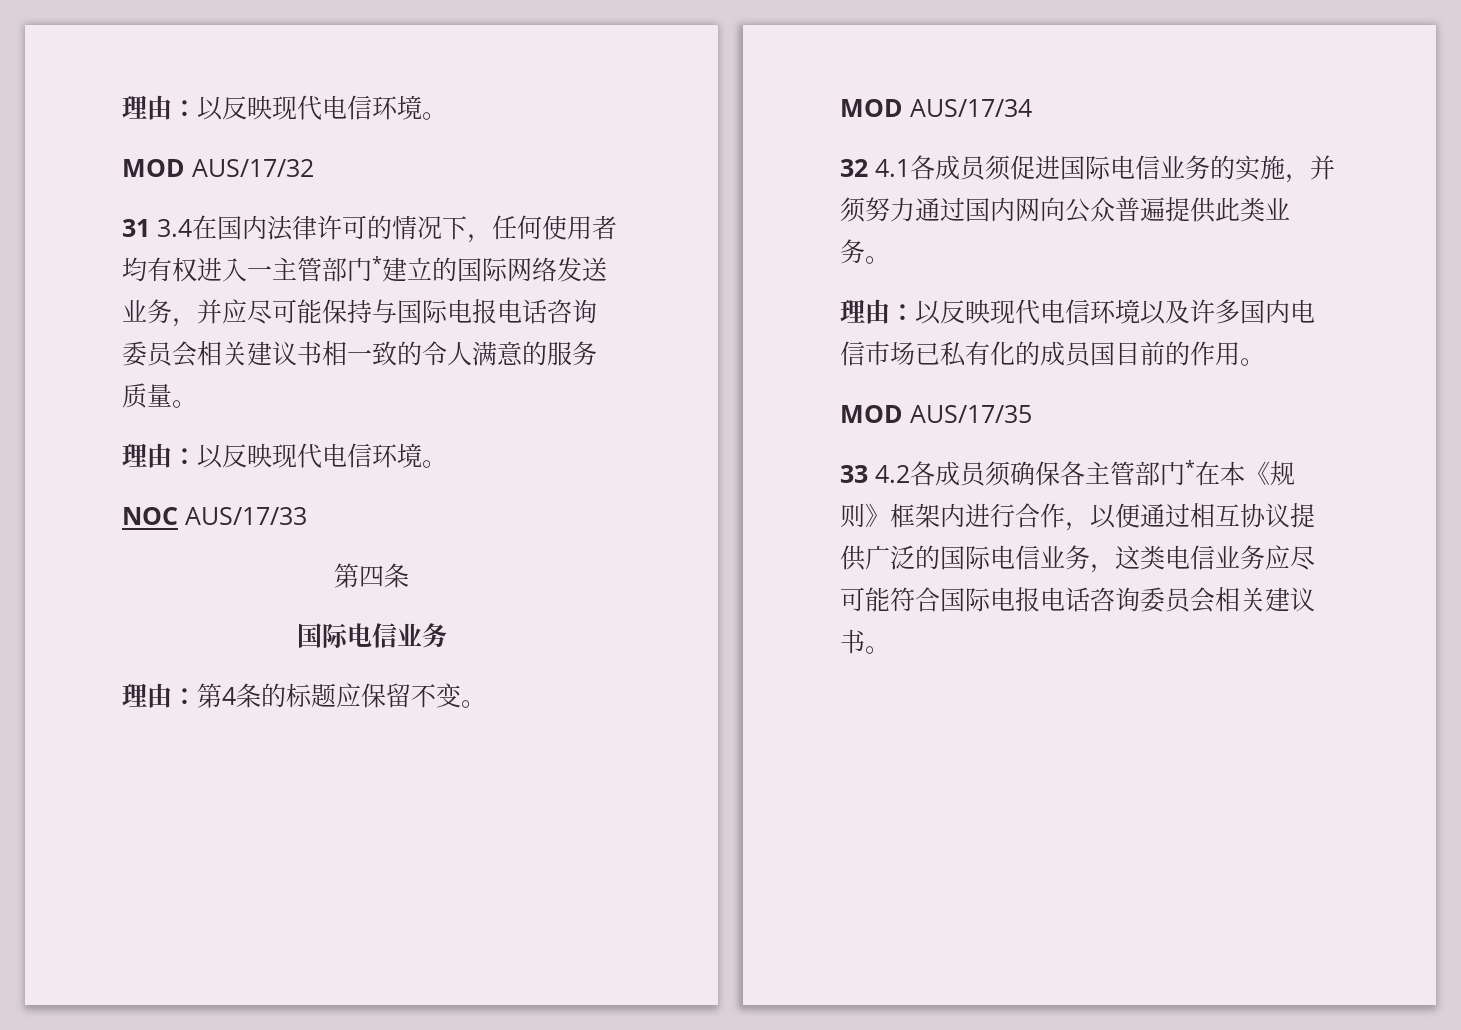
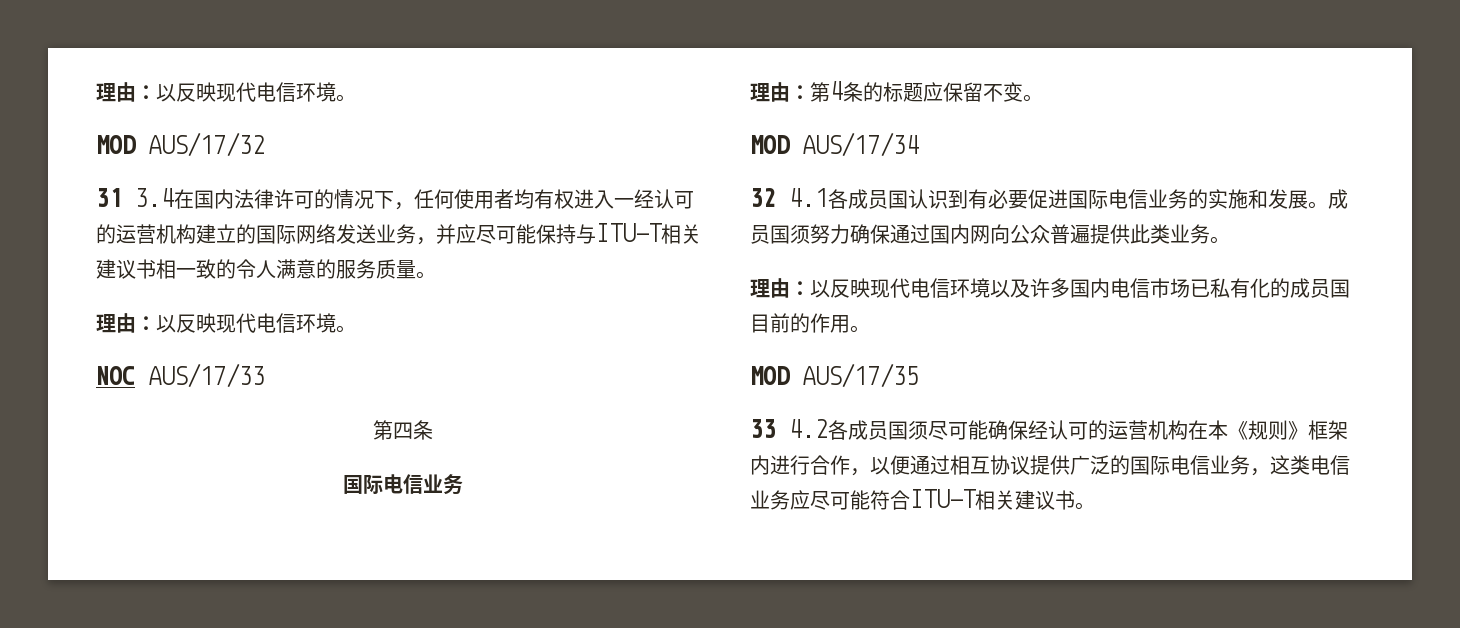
[272,256,382,282] 主管部门* -> [634,189,694,209] [96,224,196,244] 经认可的运营机构
[397,299,597,324] [122,341,197,367] 国际电报电话咨询委员会 -> [596,223,662,242] ITU-T
[985,155,1011,181] 须 -> [888,189,1028,209] 国认识到有必要
[1285,155,1335,183] [840,197,915,223] ，并须努力 -> [1248,189,1348,209] [750,224,890,244] 和发展。成员国须努力确保
[985,460,1195,487] 须确保各主管部门* -> [888,420,1188,440] 国须尽可能确保经认可的运营机构
[940,587,1215,613] 国际电报电话咨询委员会 -> [910,489,976,508] ITU-T

